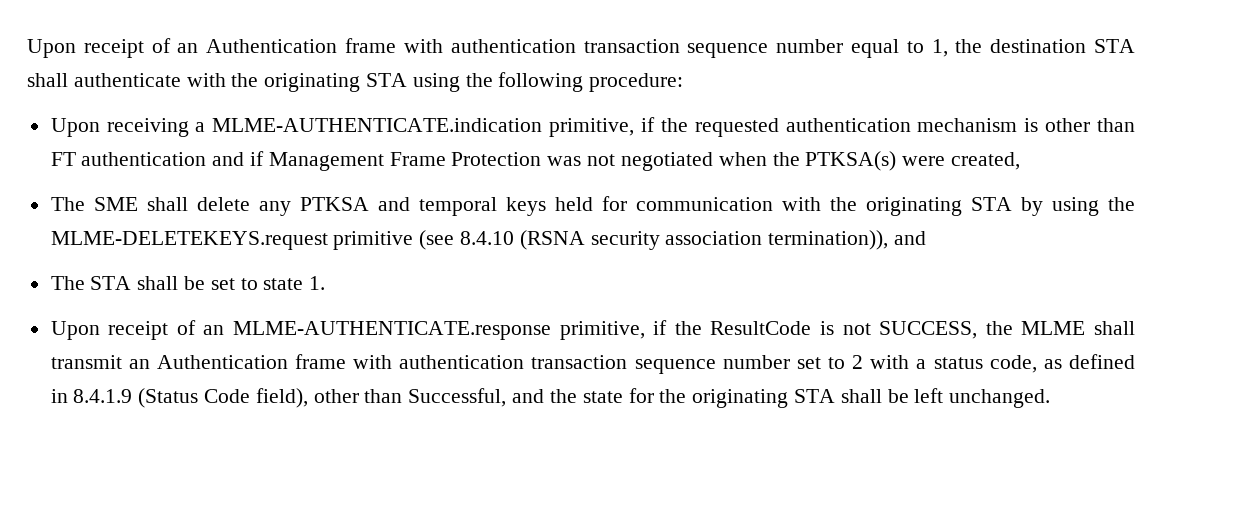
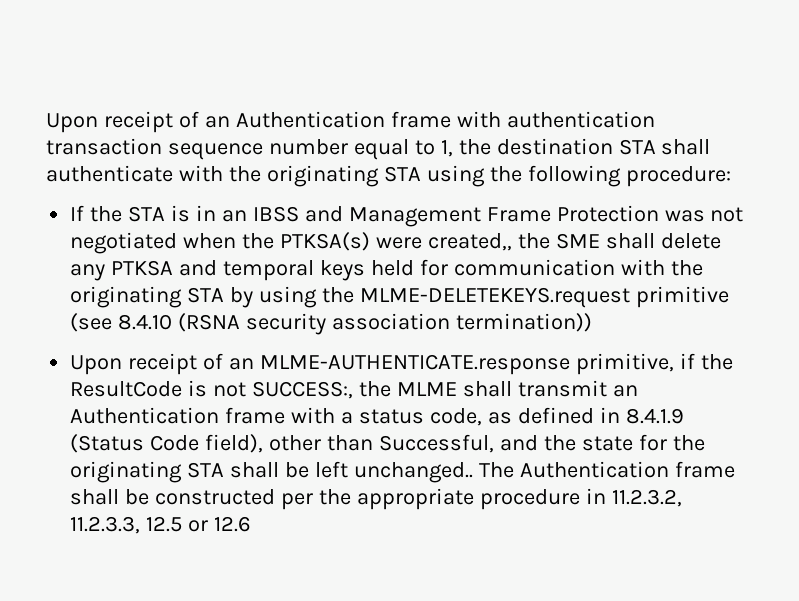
[50,117,1135,137] [50,151,265,166] Upon receiving a MLME-AUTHENTICATE.indication primitive, if the requested authentication mechanism is other than FT authentication and if -> [70,205,343,222] If the STA is in an IBSS and
[950,152,1020,170] [50,197,85,211] created, // The -> [427,233,550,251] created,, the
[768,230,927,250] [50,276,326,290] termination)), and // The STA shall be set to state 1. -> [455,313,592,332] termination))
[879,321,978,339] SUCCESS, -> [252,381,354,399] SUCCESS:,
[399,355,910,374] authentication transaction sequence number set to 2 with -> (336, 415) none
[949,389,1051,408] unchanged. -> [353,461,735,483] [70,488,682,510] [70,516,252,534] unchanged.. The Authentication frame shall be constructed per the appropriate procedure in 11.2.3.2, 11.2.3.3, 12.5 or 12.6

